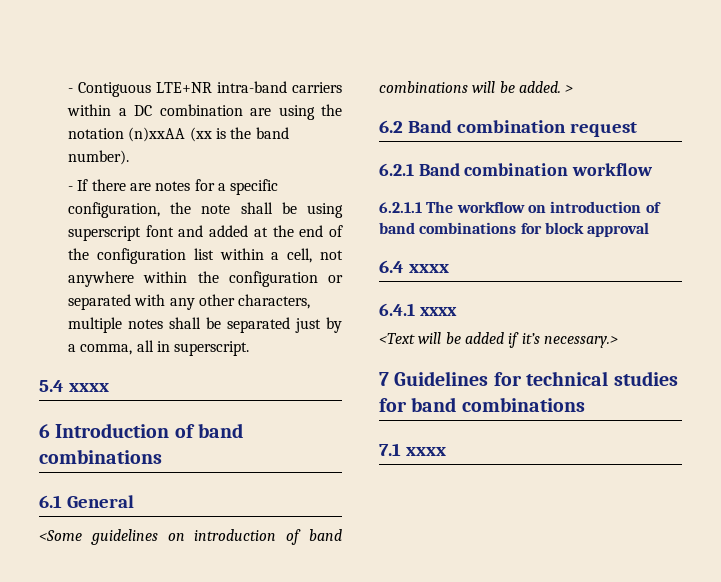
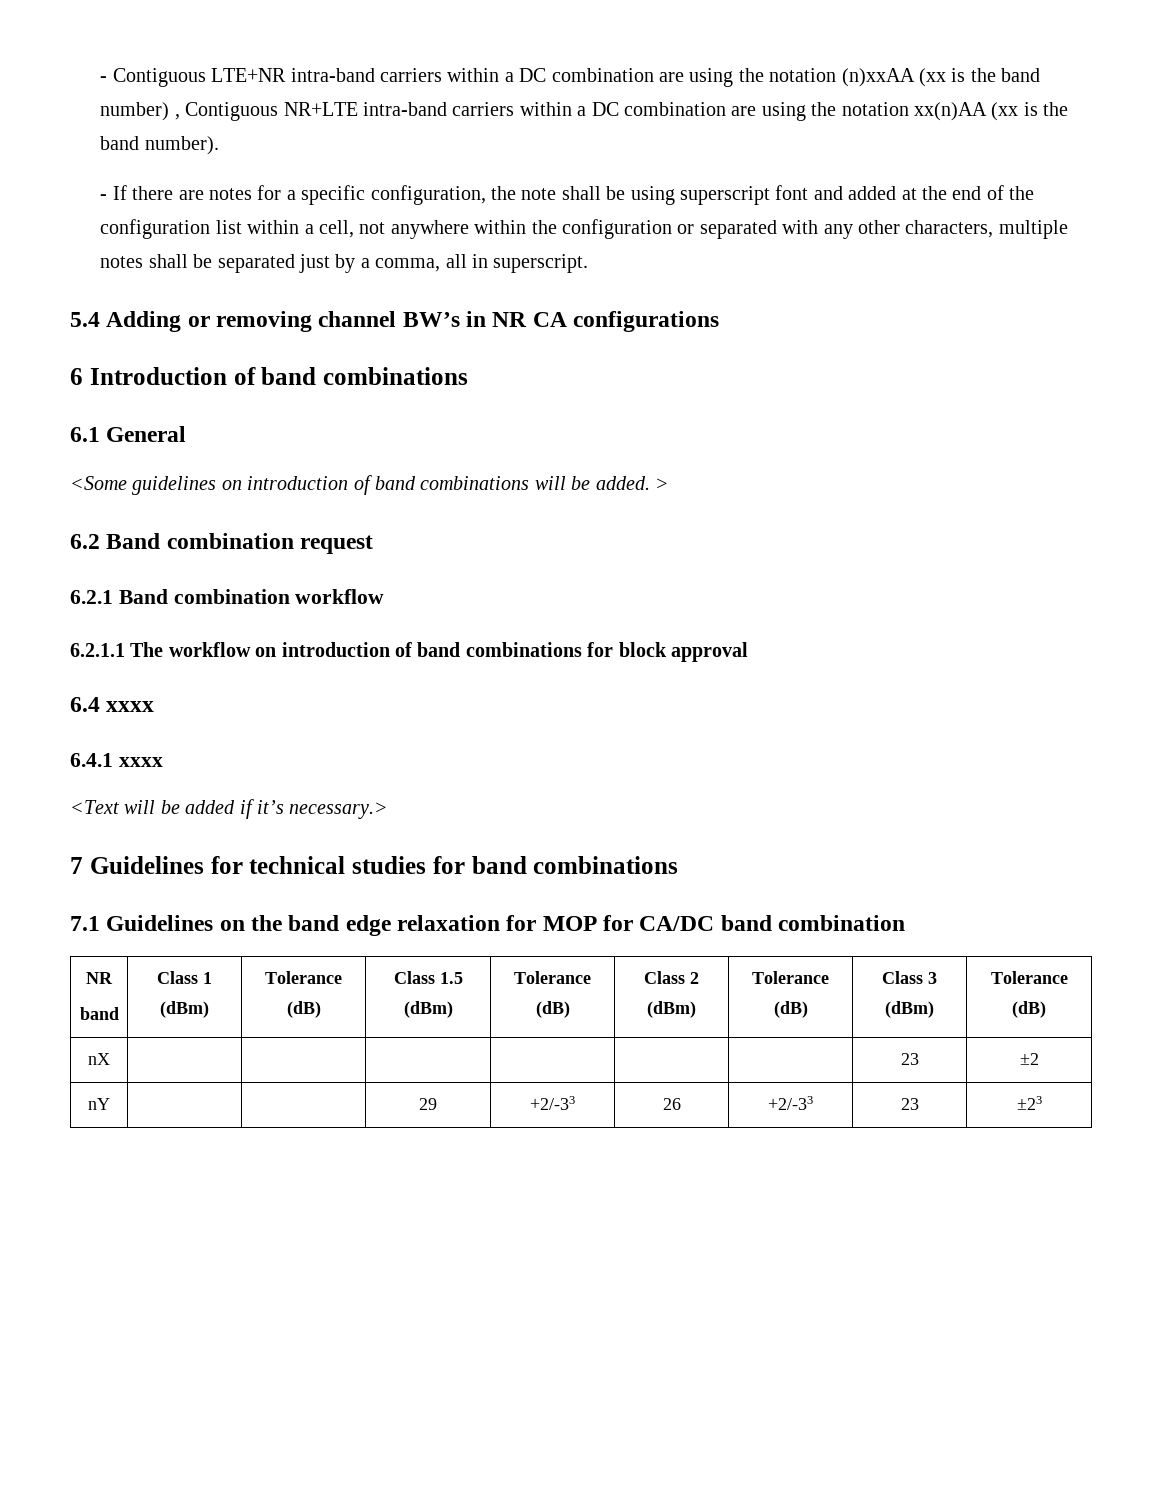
(289, 133) none -> [100,102,1069,121] [100,136,140,150] number) , Contiguous NR+LTE intra-band carriers within a DC combination are using the notation xx(n)AA (xx is the band
[68,383,109,392] xxxx -> [106,311,720,332] Adding or removing channel BW’s in NR CA configurations
[405,447,446,456] xxxx -> [106,915,906,936] [86,972,113,984] [79,1007,119,1020] [157,971,212,984] [160,1001,209,1018] [265,971,342,984] [286,1001,321,1018] [393,971,463,984] [403,1001,453,1018] [514,971,591,984] [535,1001,570,1018] [644,971,699,984] [647,1001,696,1018] [752,971,829,984] [773,1001,808,1018] [882,971,937,984] [885,1001,934,1018] [990,971,1068,984] [1012,1001,1046,1018] [88,1053,110,1065] [900,1053,919,1065] [1019,1053,1039,1065] [88,1098,110,1110] [419,1098,437,1110] [530,1096,575,1110] [662,1098,681,1110] [768,1096,813,1110] [900,1098,919,1110] [1016,1096,1042,1110] Guidelines on the band edge relaxation for MOP for CA/DC band combination // NR // band | Class 1 (dBm) | Tolerance (dB) | Class 1.5 (dBm) | Tolerance (dB) | Class 2 (dBm) | Tolerance (dB) | Class 3 (dBm) | Tolerance (dB) // nX | | | | | | | 23 | ±2 // nY | | | 29 | +2/-33 | 26 | +2/-33 | 23 | ±23

